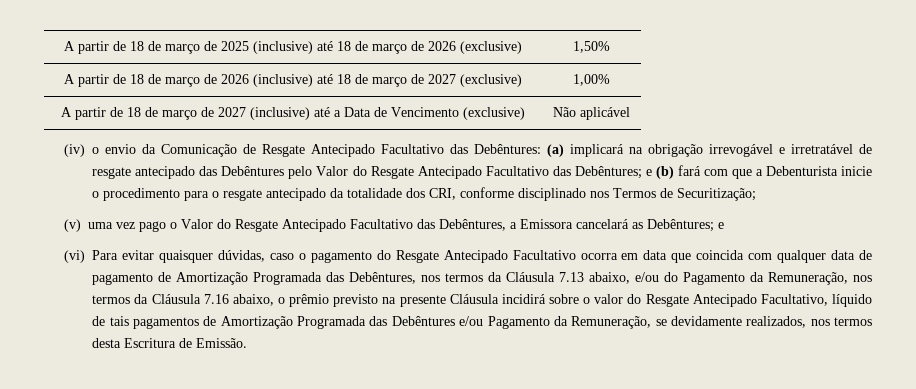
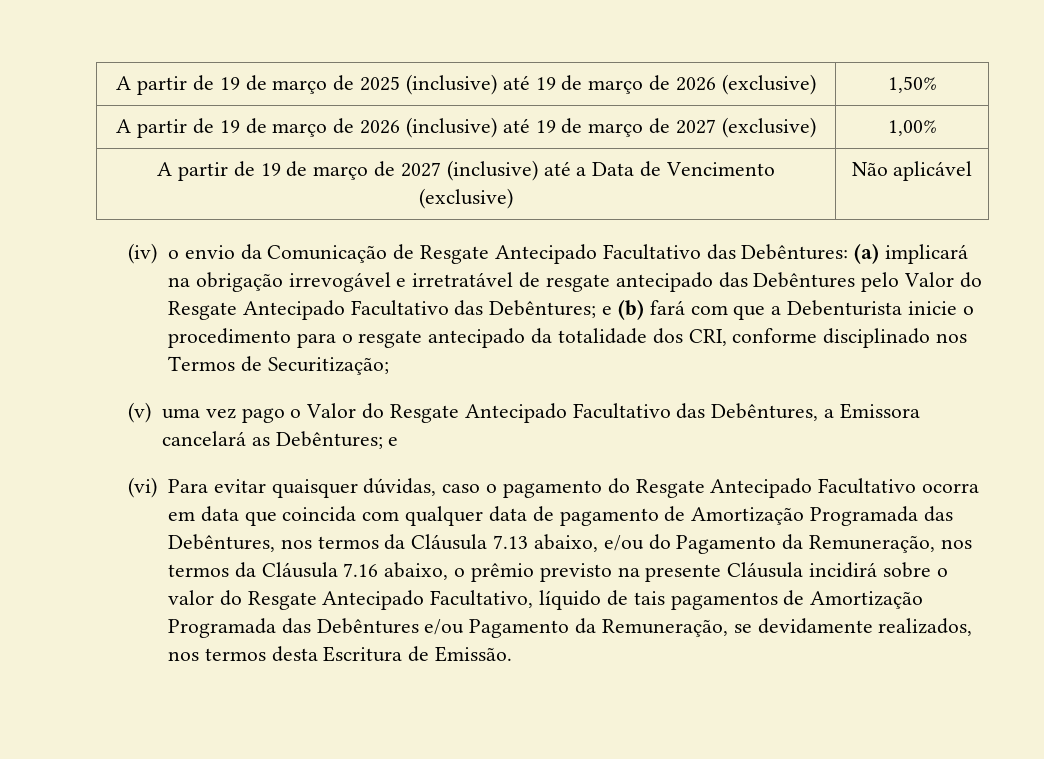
[64,41,144,54] A partir de 18 -> [116,75,240,95] A partir de 19
[337,41,351,51] 18 -> [535,77,556,90] 19
[130,74,144,84] 18 -> [219,120,240,133] 19
[337,74,351,84] 18 -> [535,120,556,133] 19
[127,107,141,117] 18 -> [260,163,281,176] 19

